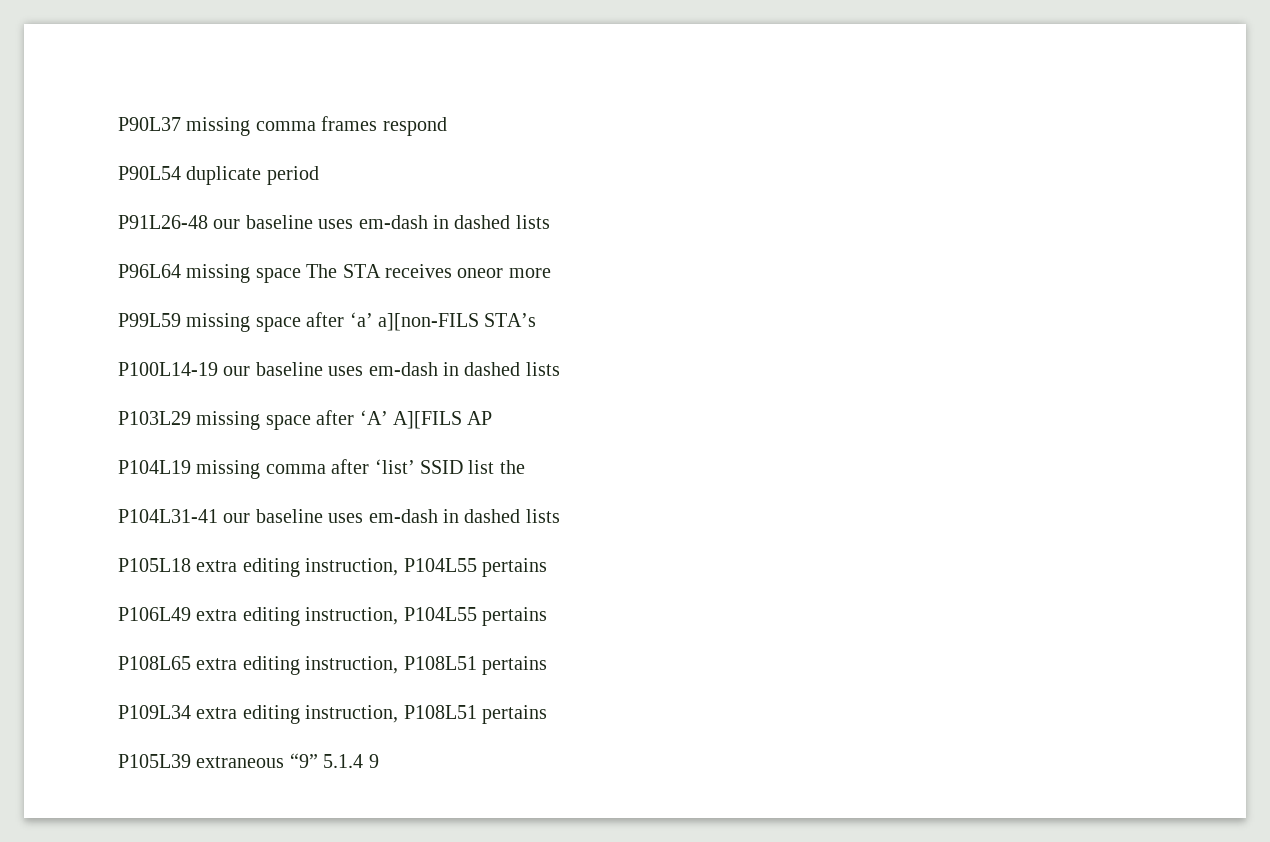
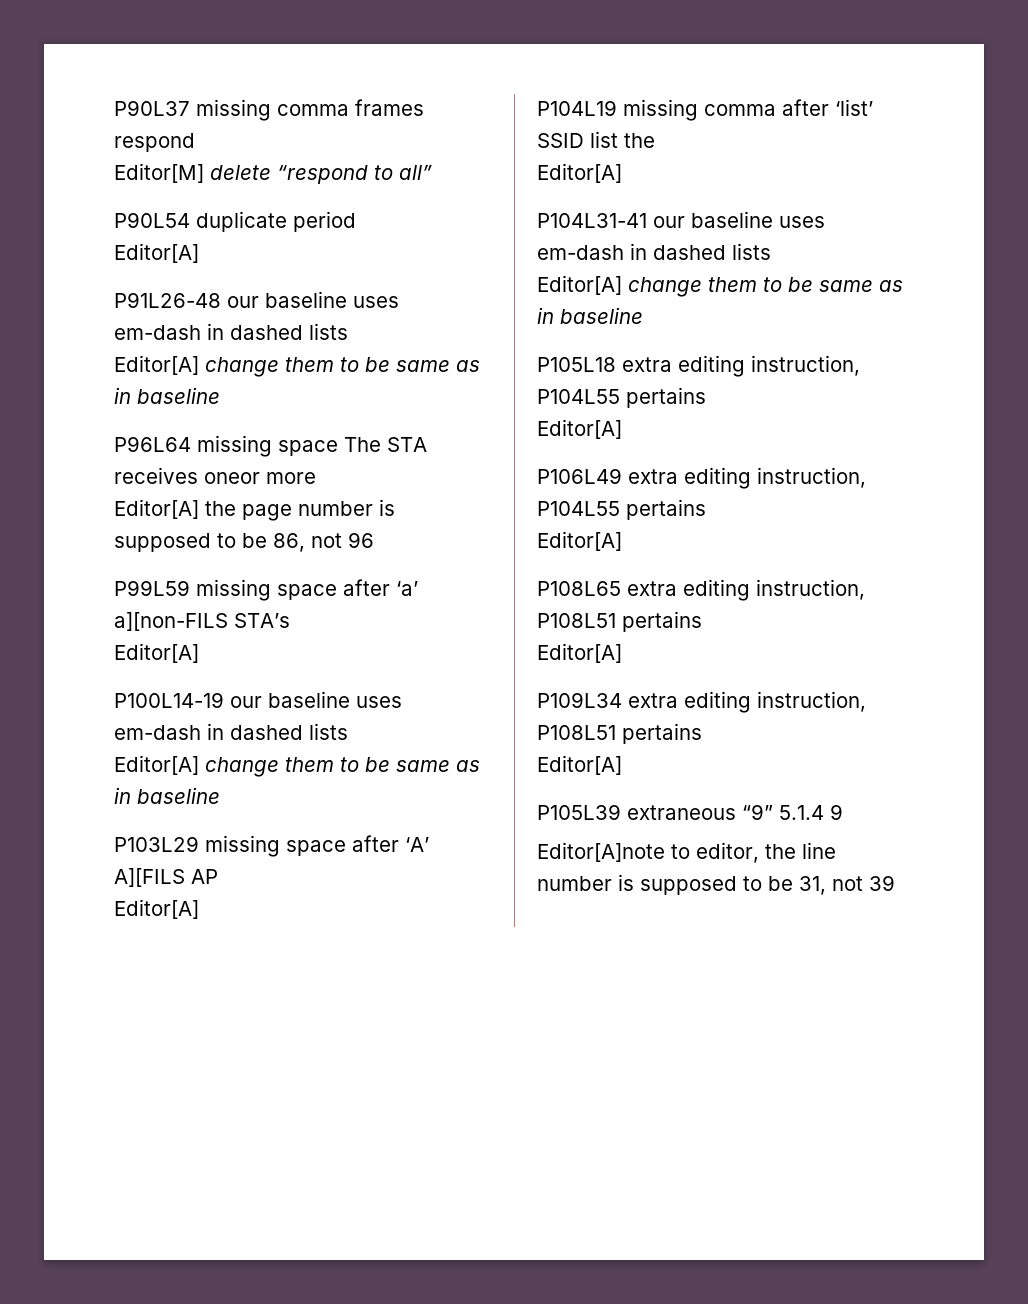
(447, 126) none -> [114,163,432,184] // Editor[M] delete “respond to all”
(319, 175) none -> [114,243,199,263] // Editor[A]
(550, 222) none -> [114,355,480,377] [114,387,220,404] // Editor[A] change them to be same as in baseline
(551, 273) none -> [114,499,395,521] [114,532,374,552] // Editor[A] the page number is supposed to be 86, not 96
(537, 320) none -> [114,643,199,663] // Editor[A]
(560, 369) none -> [114,755,480,777] [114,787,220,804] // Editor[A] change them to be same as in baseline
(493, 418) none -> [114,899,199,919] // Editor[A]
(525, 467) none -> [537,163,622,183] // Editor[A]
(560, 516) none -> [537,275,903,297] [537,307,643,324] // Editor[A] change them to be same as in baseline
(547, 567) none -> [537,419,622,439] // Editor[A]
(547, 616) none -> [537,531,622,551] // Editor[A]
(547, 665) none -> [537,643,622,663] // Editor[A]
(547, 714) none -> [537,755,622,775] // Editor[A]
(379, 761) none -> [537,842,836,863] [537,874,895,895] // Editor[A]note to editor, the line number is supposed to be 31, not 39

